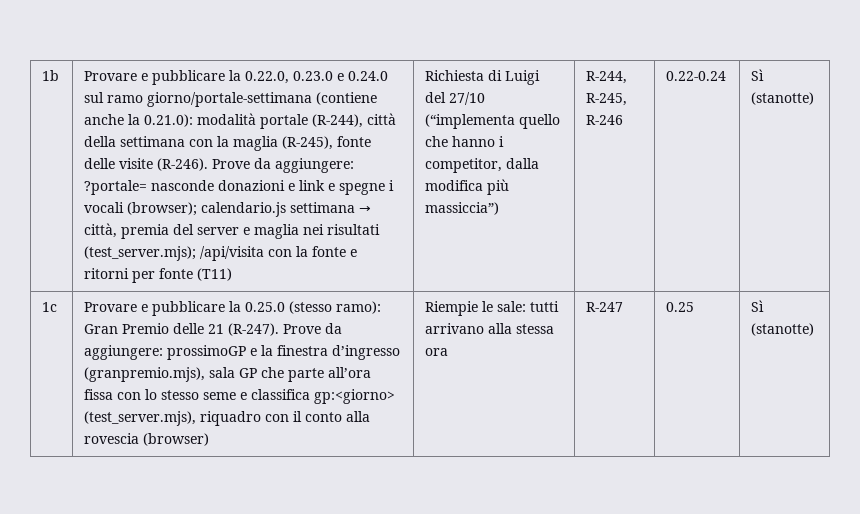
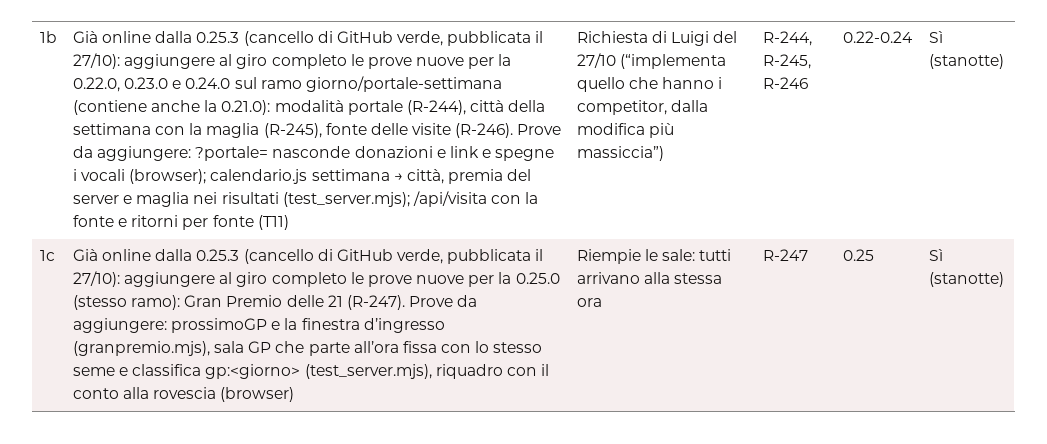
[84,70,226,85] Provare e pubblicare -> [72,31,544,46] [72,53,495,69] Già online dalla 0.25.3 (cancello di GitHub verde, pubblicata il 27/10): aggiungere al giro completo le prove nuove per
[84,301,226,316] Provare e pubblicare -> [72,249,544,264] [72,271,495,287] Già online dalla 0.25.3 (cancello di GitHub verde, pubblicata il 27/10): aggiungere al giro completo le prove nuove per

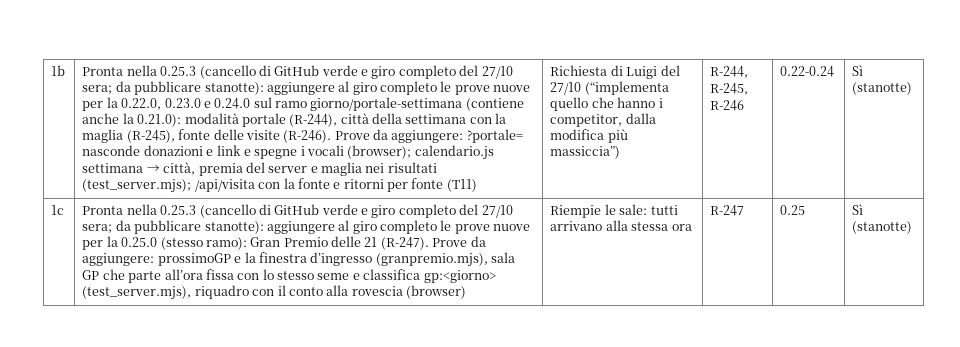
[72,31,544,46] [72,53,120,69] Già online dalla 0.25.3 (cancello di GitHub verde, pubblicata il 27/10): -> [82,65,513,79] [82,81,264,95] Pronta nella 0.25.3 (cancello di GitHub verde e giro completo del 27/10 sera; da pubblicare stanotte):
[72,249,544,264] [72,271,120,287] Già online dalla 0.25.3 (cancello di GitHub verde, pubblicata il 27/10): -> [82,204,513,218] [82,220,264,234] Pronta nella 0.25.3 (cancello di GitHub verde e giro completo del 27/10 sera; da pubblicare stanotte):

